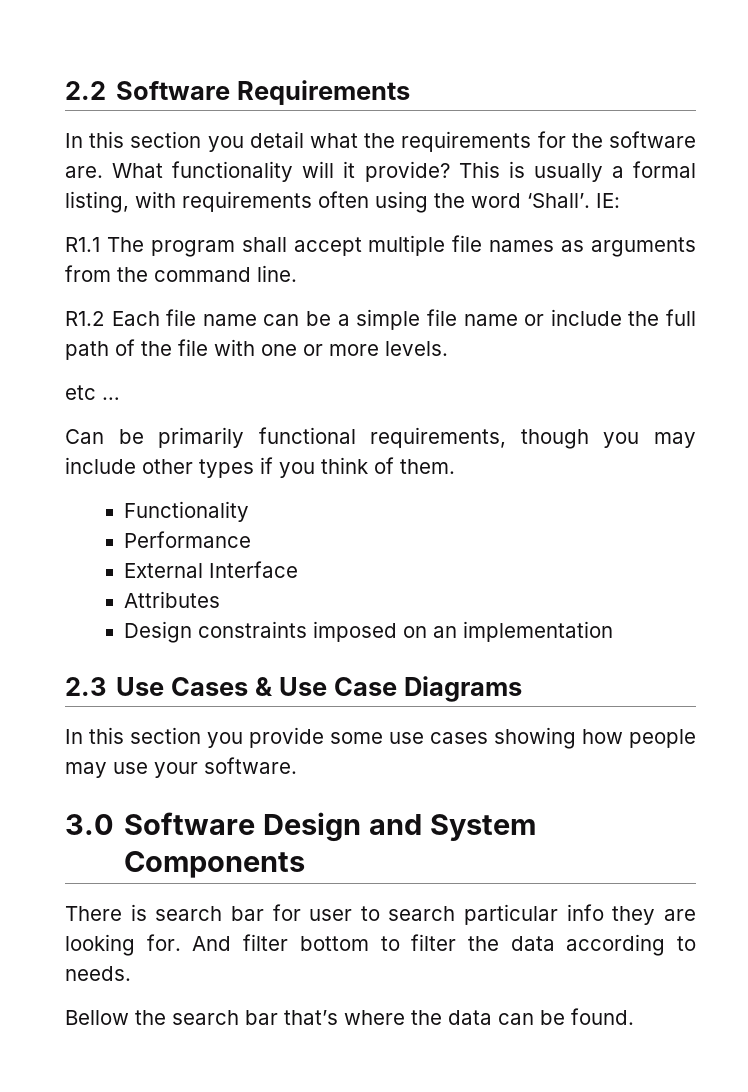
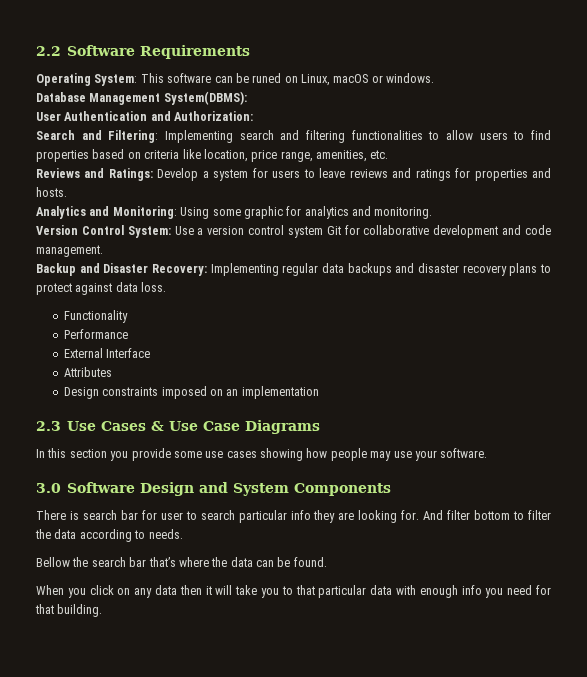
[65,131,696,152] [65,161,697,182] [65,191,620,213] [65,235,697,257] [65,265,297,282] [65,309,697,330] [65,339,448,360] [65,385,120,400] [65,427,696,449] [65,457,455,478] In this section you detail what the requirements for the software are. What functionality will it provide? This is usually a formal listing, with requirements often using the word ‘Shall’. IE: // R1.1 The program shall accept multiple file names as arguments from the command line. // R1.2 Each file name can be a simple file name or include the full path of the file with one or more levels. // etc … // Can be primarily functional requirements, though you may include other types if you think of them. -> [36,73,435,86] [36,91,247,105] [36,111,254,121] [36,130,552,143] [36,149,389,162] [36,168,551,181] [36,187,67,197] [36,206,433,219] [36,225,552,238] [36,245,103,257] [36,263,552,276] [36,282,167,295] Operating System: This software can be runed on Linux, macOS or windows. // Database Management System(DBMS): // User Authentication and Authorization: // Search and Filtering: Implementing search and filtering functionalities to allow users to find properties based on criteria like location, price range, amenities, etc. // Reviews and Ratings: Develop a system for users to leave reviews and ratings for properties and hosts. // Analytics and Monitoring: Using some graphic for analytics and monitoring. // Version Control System: Use a version control system Git for collaborative development and code management. // Backup and Disaster Recovery: Implementing regular data backups and disaster recovery plans to protect against data loss.
(634, 1016) none -> [36,585,552,598] [35,604,103,617] // When you click on any data then it will take you to that particular data with enough info you need for that building.

